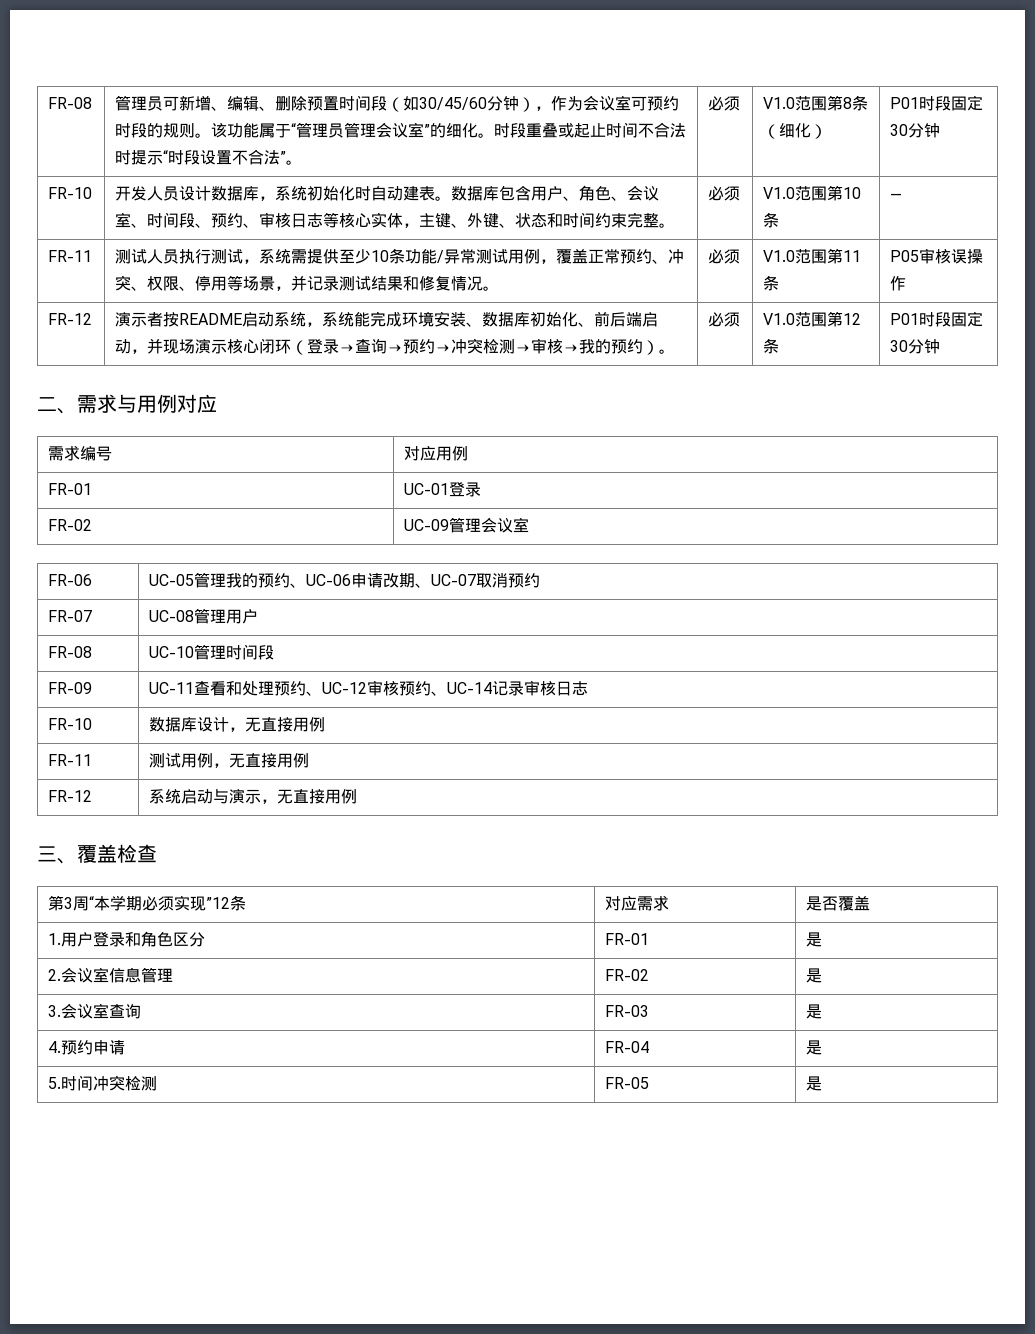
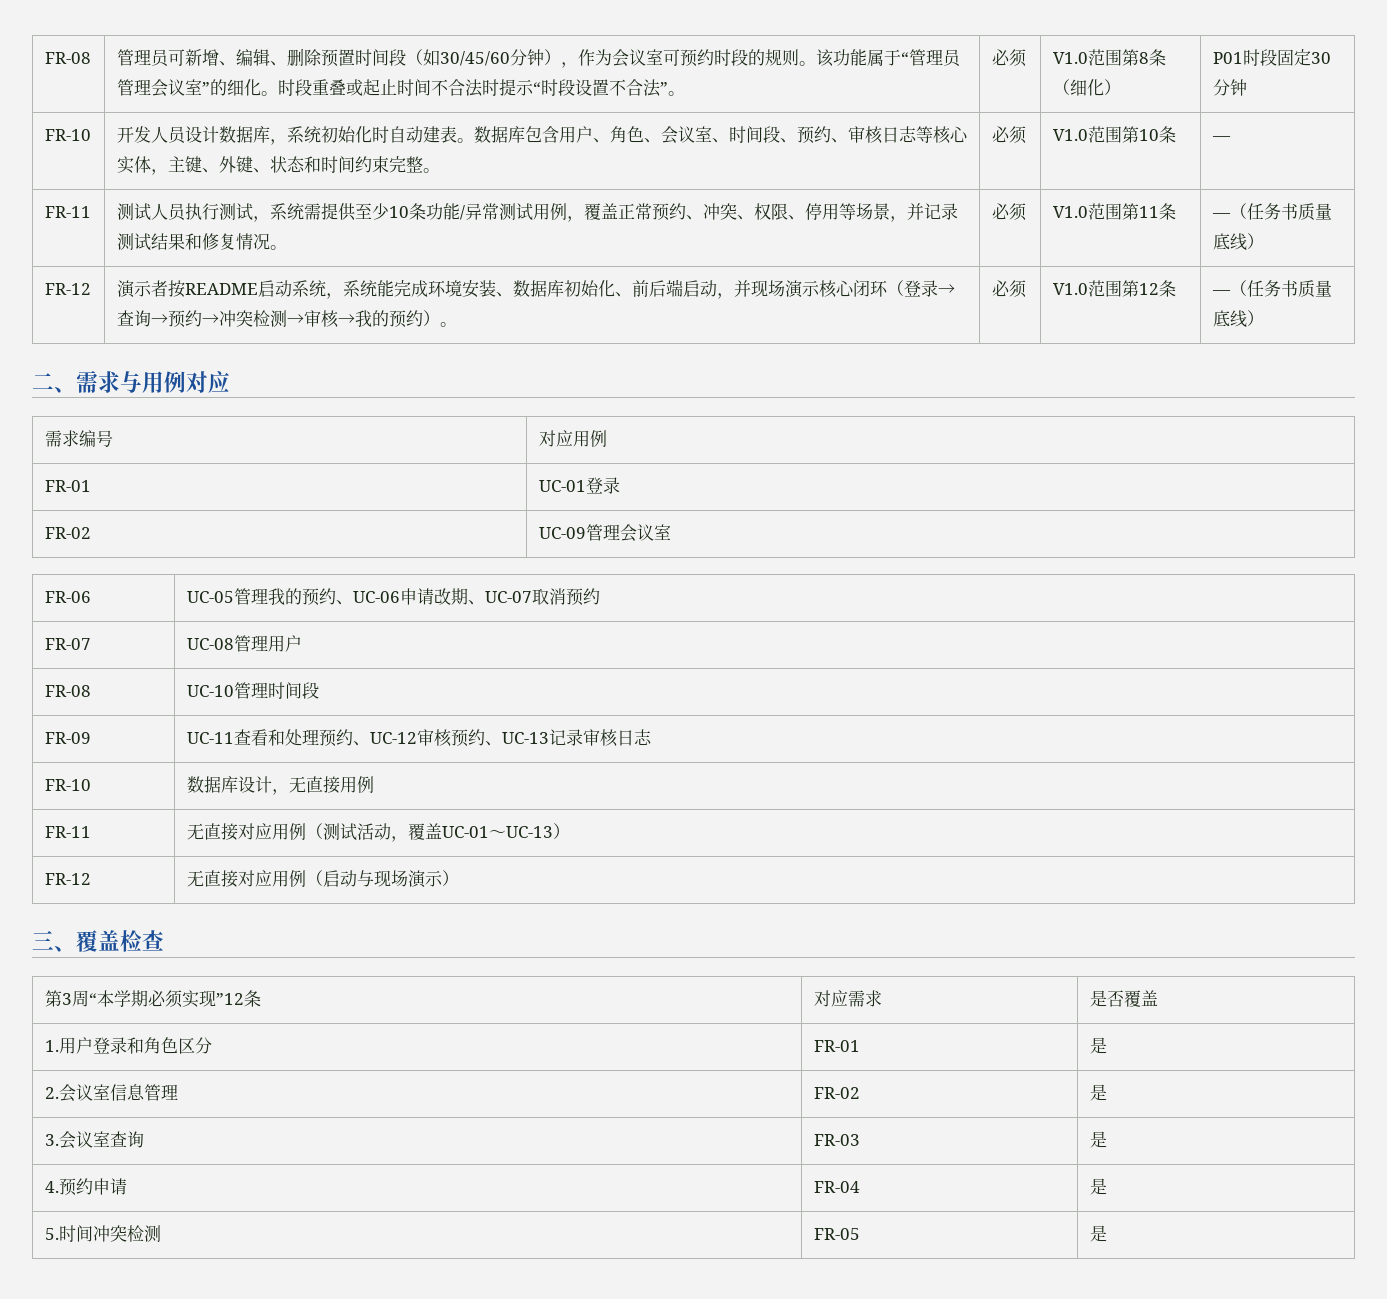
[890,248,984,264] [890,276,907,291] P05审核误操作 -> [1211,203,1332,221] [1212,233,1264,251] —（任务书质量底线）
[890,311,984,327] [890,339,941,354] P01时段固定30分钟 -> [1211,280,1332,298] [1212,310,1264,328] —（任务书质量底线）
[447,682,493,694] UC-14 -> [501,732,549,744] UC-13
[149,753,310,768] [48,790,93,802] [149,789,358,804] 测试用例，无直接用例 // FR-12 | 系统启动与演示，无直接用例 -> [186,823,570,842] [44,873,91,885] [186,870,459,888] 无直接对应用例（测试活动，覆盖UC-01～UC-13） // FR-12 | 无直接对应用例（启动与现场演示）

